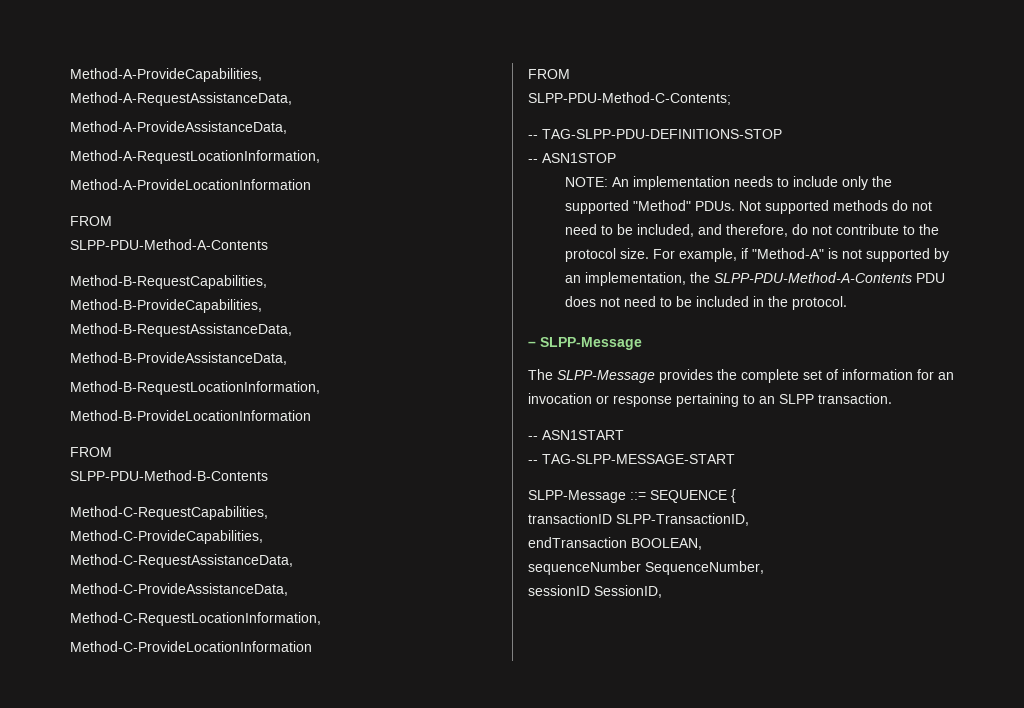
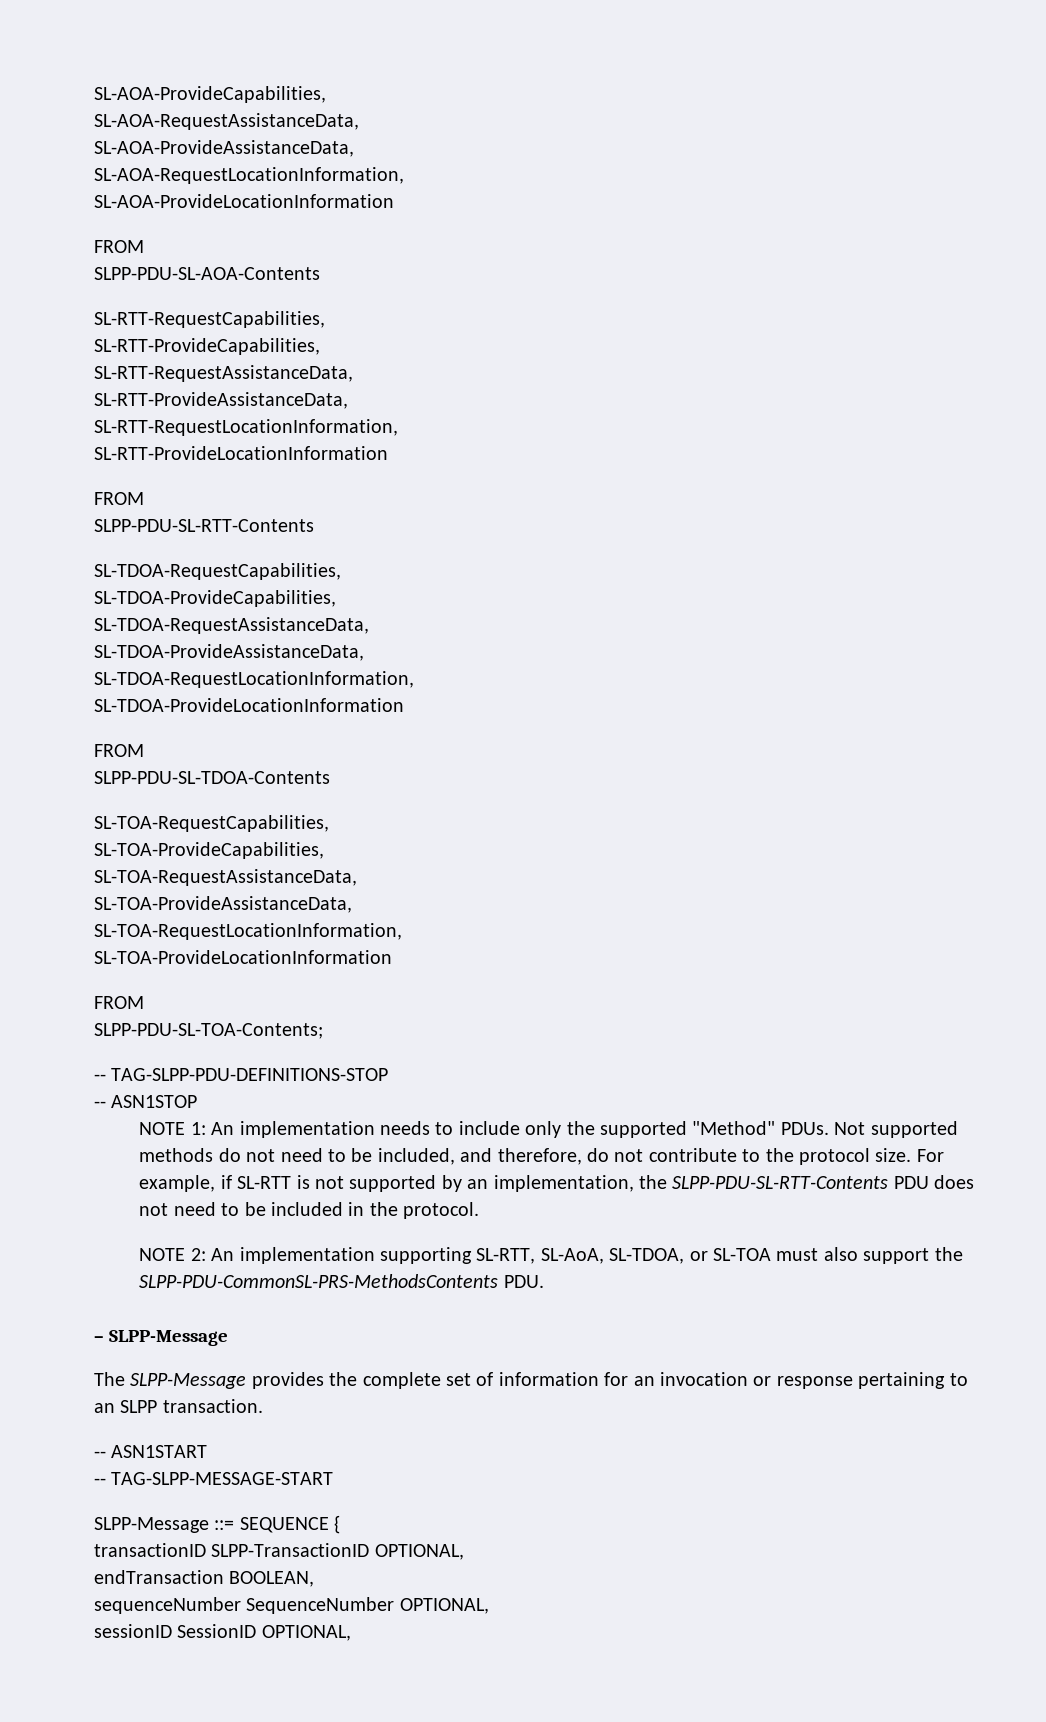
[70,68,262,82] [70,92,292,106] [70,121,287,134] [70,150,320,164] [70,179,311,190] [70,216,112,226] [70,239,268,250] [70,275,267,289] [70,299,262,313] [70,323,292,337] [70,352,287,365] [70,381,320,395] [70,410,311,421] [70,447,112,457] [70,470,268,481] [70,506,268,520] [70,530,263,544] [70,554,293,568] [70,583,288,596] [70,612,321,626] [70,641,312,652] [528,69,570,79] [528,92,731,105] Method-A-ProvideCapabilities, // Method-A-RequestAssistanceData, // Method-A-ProvideAssistanceData, // Method-A-RequestLocationInformation, // Method-A-ProvideLocationInformation // FROM // SLPP-PDU-Method-A-Contents // Method-B-RequestCapabilities, // Method-B-ProvideCapabilities, // Method-B-RequestAssistanceData, // Method-B-ProvideAssistanceData, // Method-B-RequestLocationInformation, // Method-B-ProvideLocationInformation // FROM // SLPP-PDU-Method-B-Contents // Method-C-RequestCapabilities, // Method-C-ProvideCapabilities, // Method-C-RequestAssistanceData, // Method-C-ProvideAssistanceData, // Method-C-RequestLocationInformation, // Method-C-ProvideLocationInformation // FROM // SLPP-PDU-Method-C-Contents; -> [94,86,326,103] [94,113,359,130] [94,140,354,157] [94,167,404,184] [94,194,394,208] [94,240,144,253] [94,267,320,280] [94,311,325,328] [94,338,320,355] [94,365,353,382] [94,392,348,409] [94,419,398,436] [94,446,388,460] [94,492,144,505] [94,519,314,532] [94,563,341,580] [94,590,336,607] [94,617,369,634] [94,644,364,661] [94,671,414,688] [94,698,404,712] [94,744,144,757] [94,771,330,784] [94,815,329,832] [94,842,324,859] [94,869,357,886] [94,896,352,913] [94,923,402,940] [94,950,392,964] [94,996,144,1009] [94,1023,323,1039] SL-AOA-ProvideCapabilities, // SL-AOA-RequestAssistanceData, // SL-AOA-ProvideAssistanceData, // SL-AOA-RequestLocationInformation, // SL-AOA-ProvideLocationInformation // FROM // SLPP-PDU-SL-AOA-Contents // SL-RTT-RequestCapabilities, // SL-RTT-ProvideCapabilities, // SL-RTT-RequestAssistanceData, // SL-RTT-ProvideAssistanceData, // SL-RTT-RequestLocationInformation, // SL-RTT-ProvideLocationInformation // FROM // SLPP-PDU-SL-RTT-Contents // SL-TDOA-RequestCapabilities, // SL-TDOA-ProvideCapabilities, // SL-TDOA-RequestAssistanceData, // SL-TDOA-ProvideAssistanceData, // SL-TDOA-RequestLocationInformation, // SL-TDOA-ProvideLocationInformation // FROM // SLPP-PDU-SL-TDOA-Contents // SL-TOA-RequestCapabilities, // SL-TOA-ProvideCapabilities, // SL-TOA-RequestAssistanceData, // SL-TOA-ProvideAssistanceData, // SL-TOA-RequestLocationInformation, // SL-TOA-ProvideLocationInformation // FROM // SLPP-PDU-SL-TOA-Contents;
[565,177,609,187] NOTE: -> [139,1122,206,1135] NOTE 1:
[752,248,825,259] "Method-A" -> [237,1176,292,1189] SL-RTT
[714,272,913,283] SLPP-PDU-Method-A-Contents -> [672,1176,889,1189] SLPP-PDU-SL-RTT-Contents
(848, 303) none -> [139,1247,963,1264] [139,1274,544,1288] // NOTE 2: An implementation supporting SL-RTT, SL-AoA, SL-TDOA, or SL-TOA must also support the SLPP-PDU-CommonSL-PRS-MethodsContents PDU.
[616,513,749,526] SLPP-TransactionID, -> [211,1543,464,1560] SLPP-TransactionID OPTIONAL,
[645,561,764,575] SequenceNumber, -> [246,1597,489,1614] SequenceNumber OPTIONAL,
[594,585,662,598] SessionID, -> [177,1624,351,1641] SessionID OPTIONAL,

